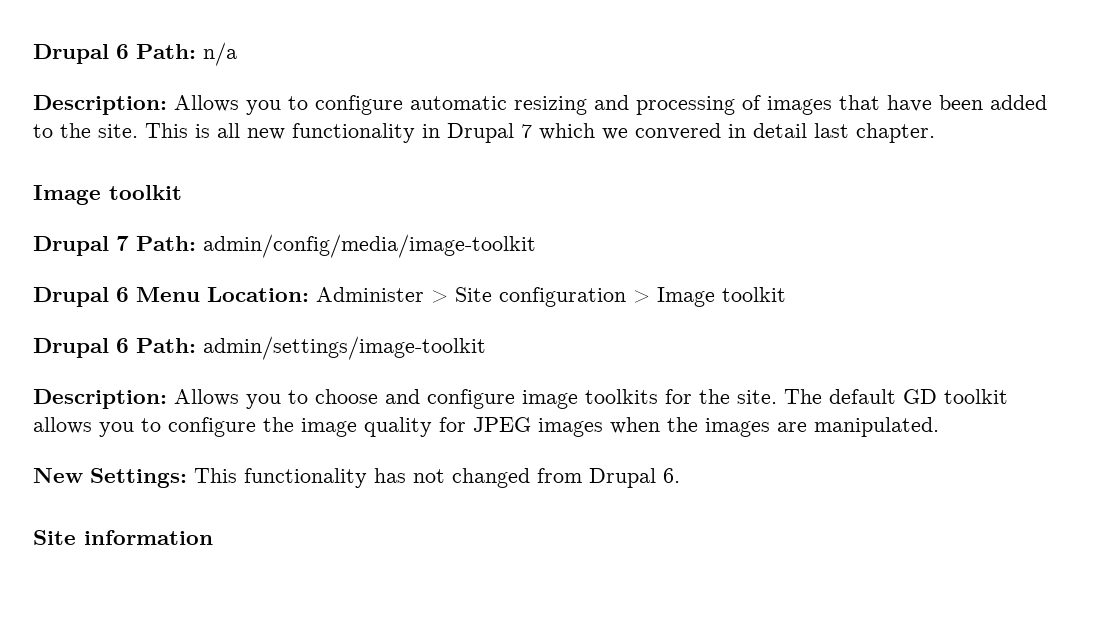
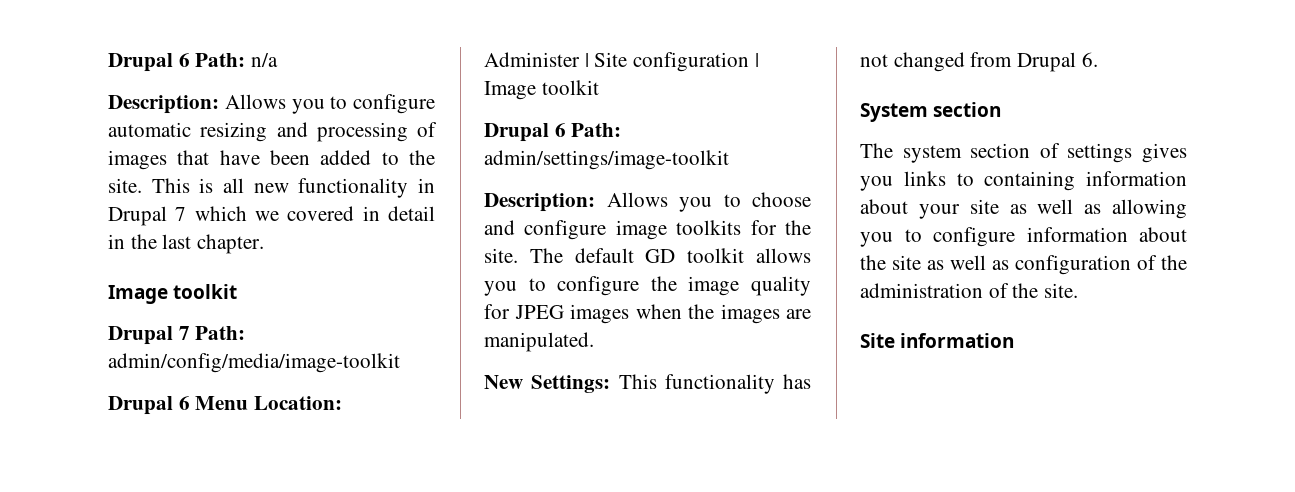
[635,123,721,140] convered -> [287,206,355,221] covered
(807, 130) none -> [108,234,157,249] in the
[431,290,448,303] > -> [584,53,589,67] |
[633,290,650,303] > -> [754,53,759,67] |
(680, 475) none -> [860,102,1002,122] [860,143,1187,163] [860,171,1187,191] [860,199,1187,219] [860,227,1187,247] [860,255,1187,275] [860,283,1079,298] // System section // The system section of settings gives you links to containing information about your site as well as allowing you to configure information about the site as well as configuration of the administration of the site.

